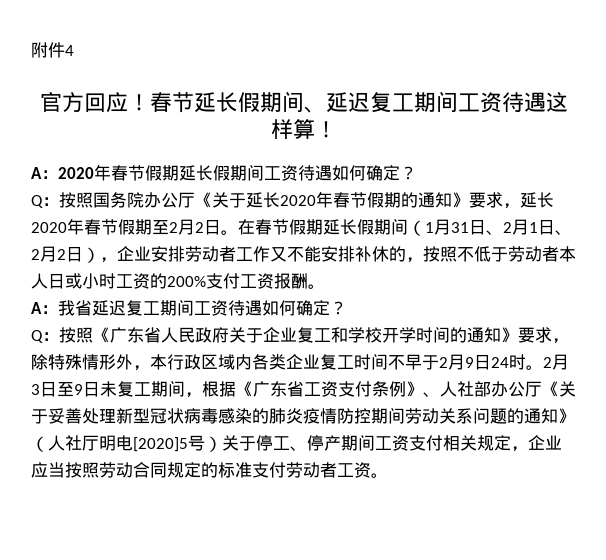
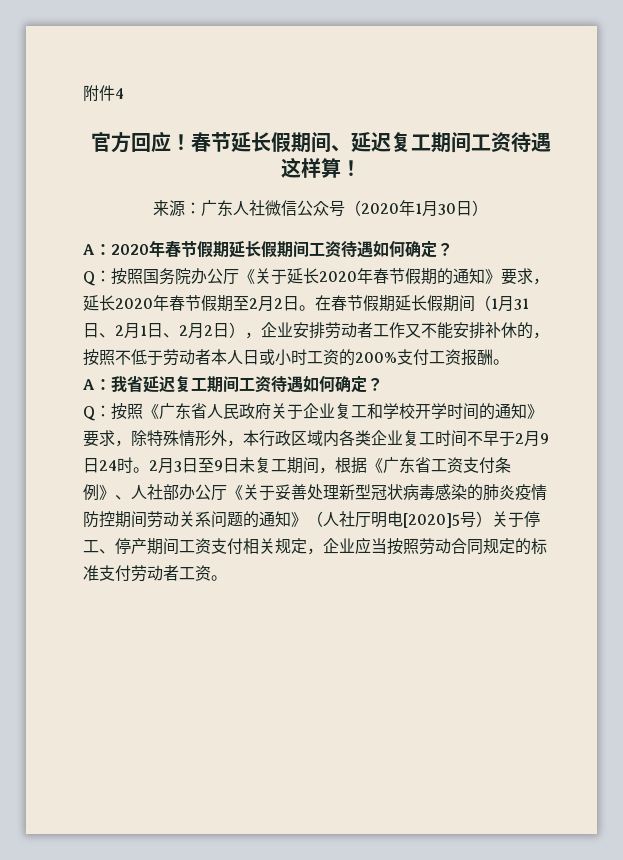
(337, 129) none -> [153,200,488,217] // 来源：广东人社微信公众号（2020年1月30日）

